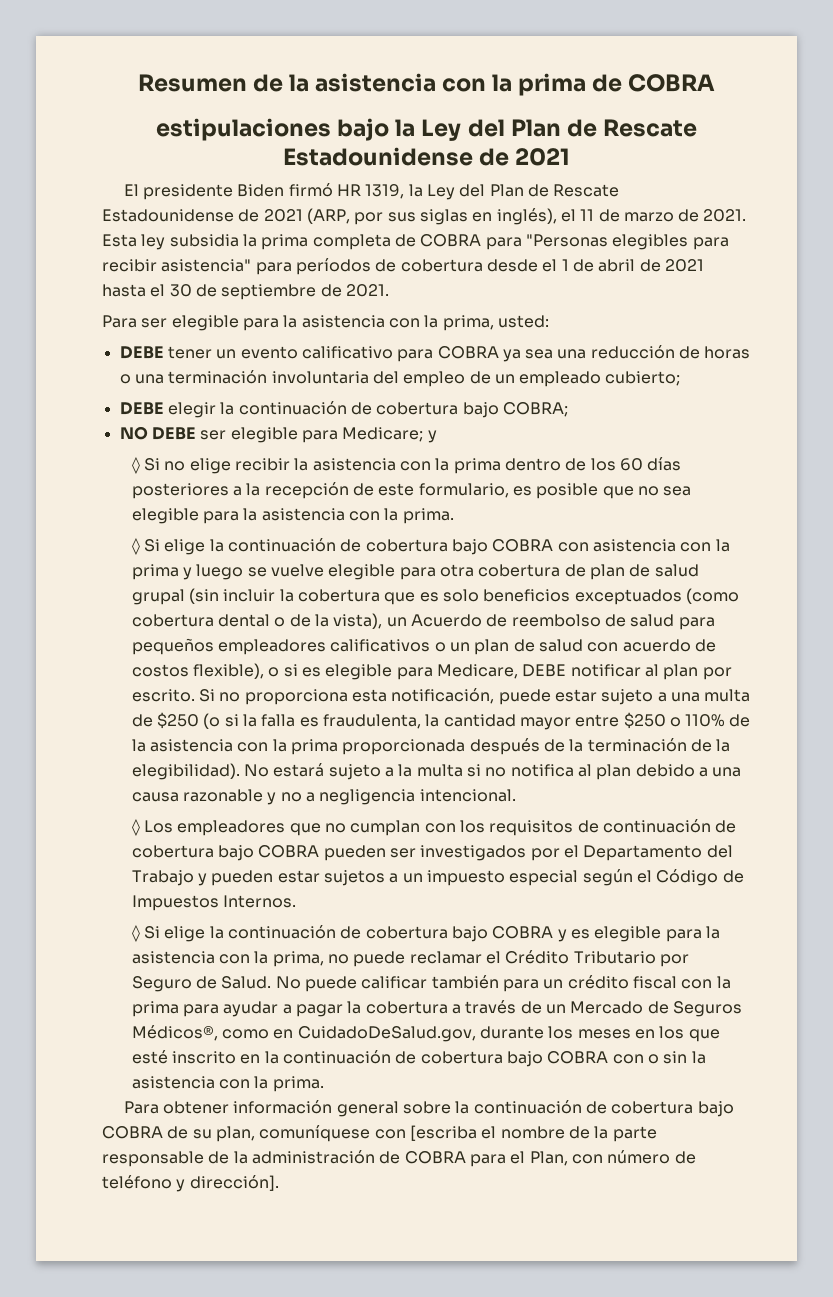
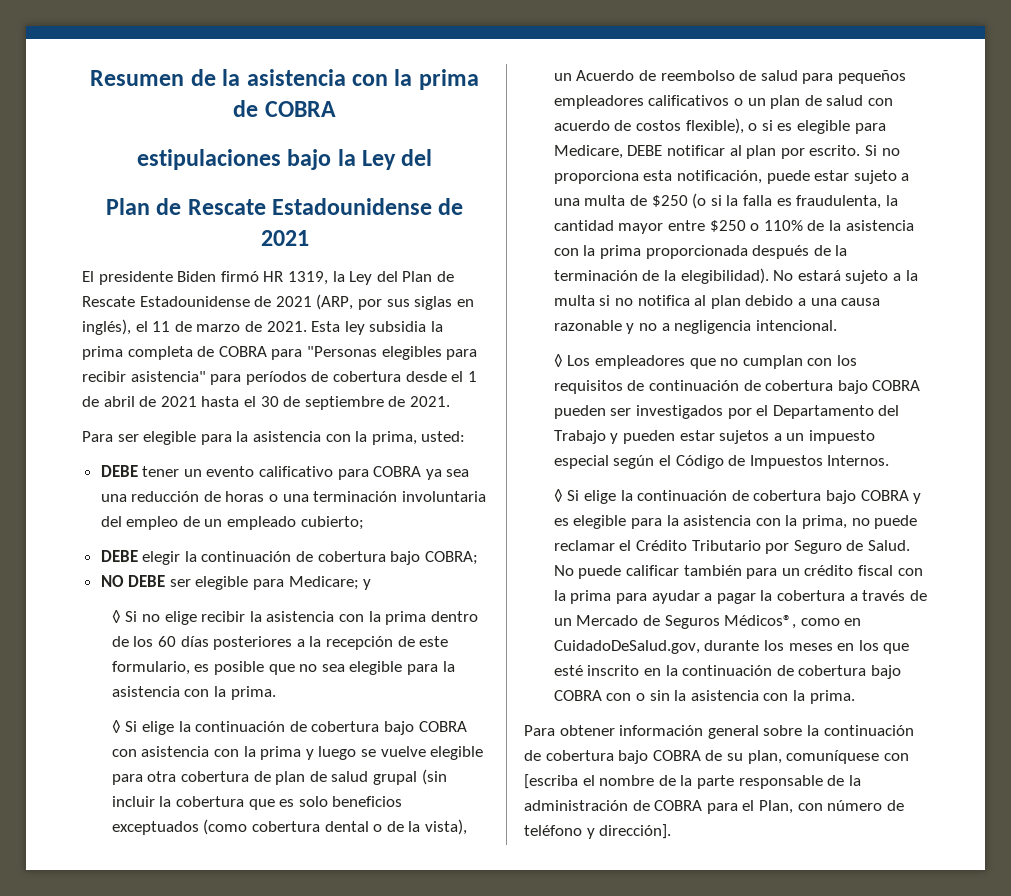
(505, 128) none -> (433, 157) //

